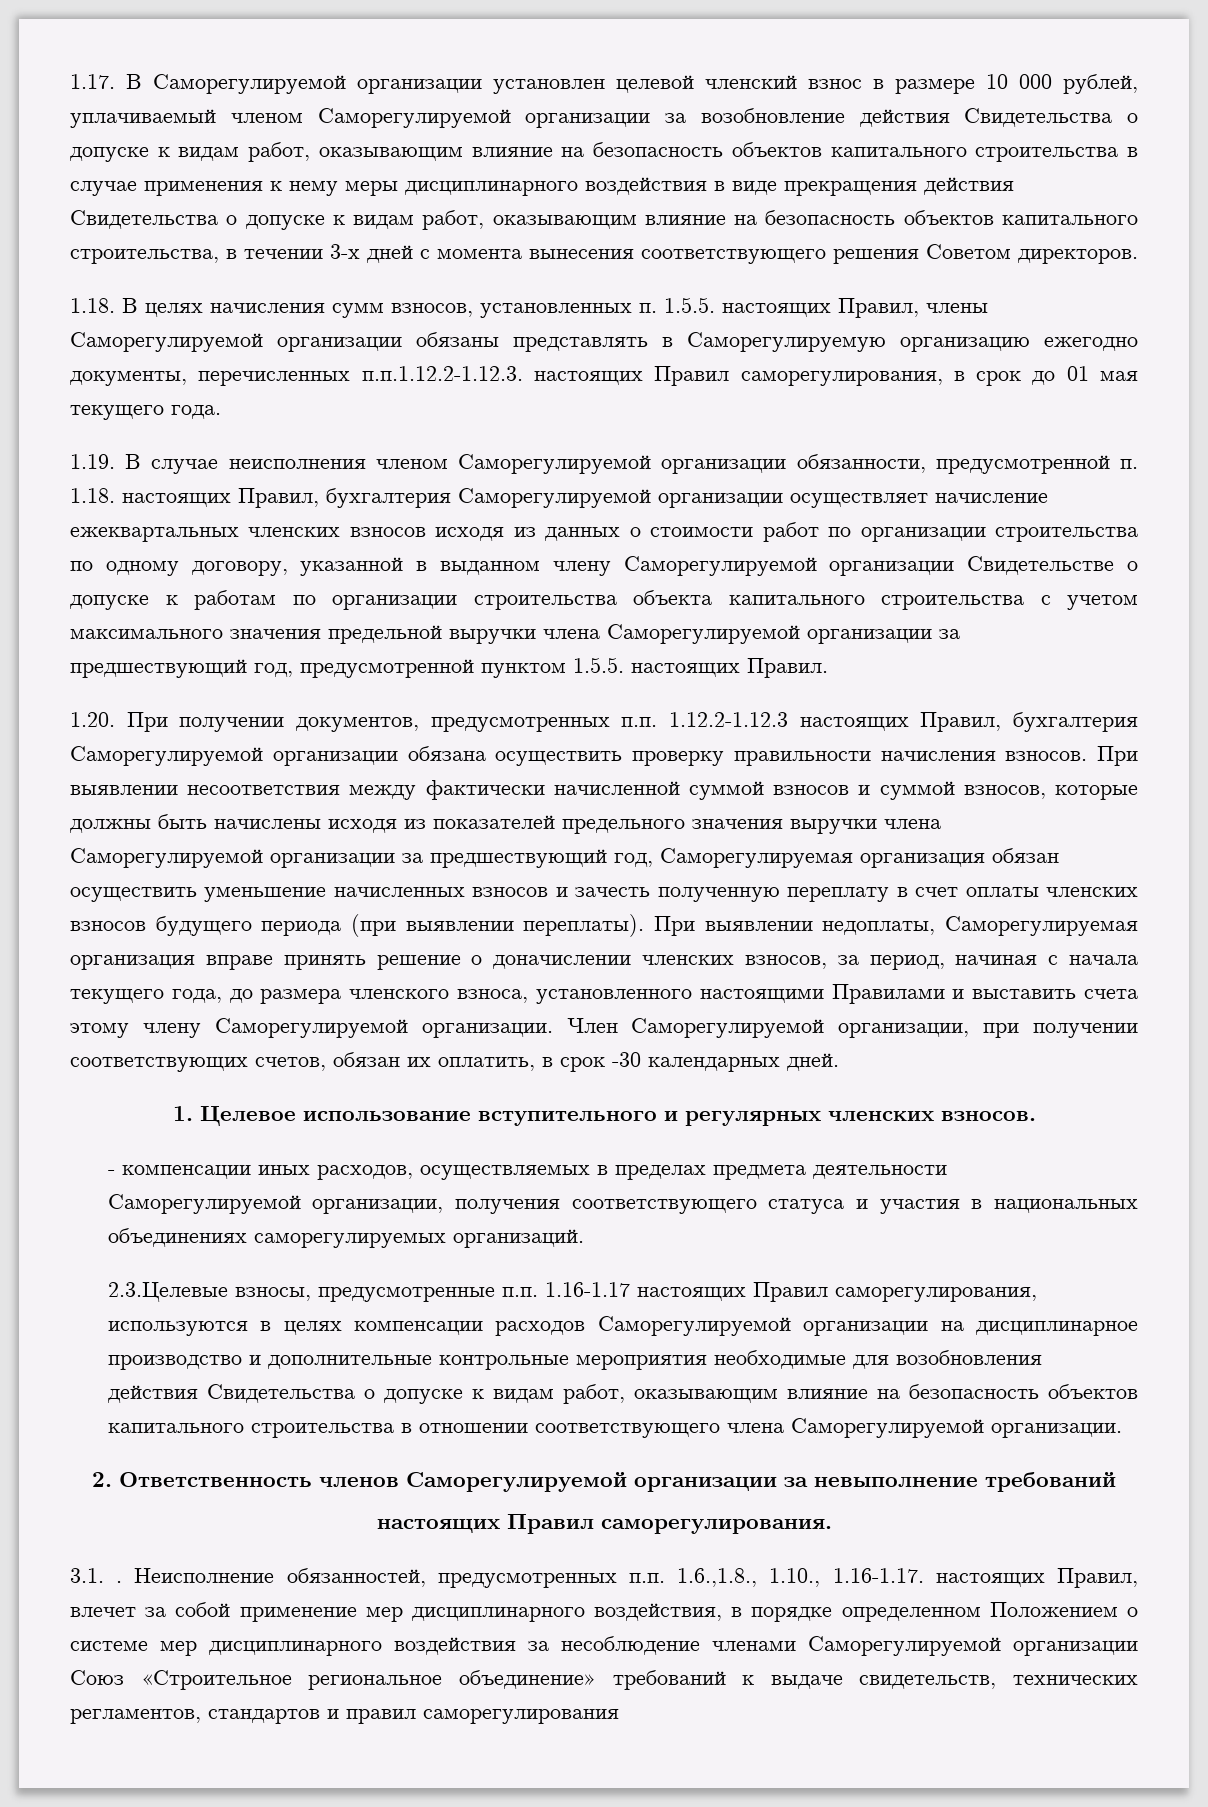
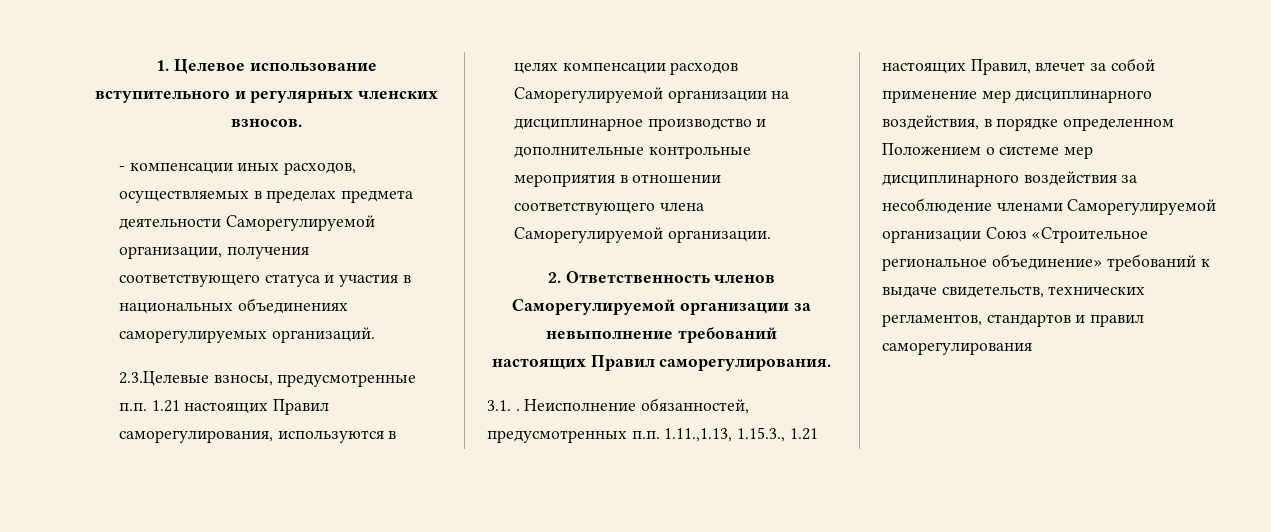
[70,74,1138,94] [70,108,1138,128] [70,142,1139,162] [70,177,1014,196] [70,210,1138,230] [70,244,1138,264] [70,297,988,318] [70,332,1138,352] [70,366,1138,386] [70,405,221,420] [70,454,1138,474] [70,488,1048,508] [70,522,1139,542] [70,556,1138,576] [70,590,1138,610] [70,624,960,644] [70,657,828,678] [70,712,1138,732] [70,746,1138,766] [70,780,1139,800] [70,814,941,834] [70,848,1059,868] [70,887,1139,902] [70,914,1138,937] [70,955,1139,970] [70,984,1139,1004] [70,1018,1138,1038] [70,1052,839,1072] 1.17. В Саморегулируемой организации установлен целевой членский взнос в размере 10 000 рублей, уплачиваемый членом Саморегулируемой организации за возобновление действия Свидетельства о допуске к видам работ, оказывающим влияние на безопасность объектов капитального строительства в случае применения к нему меры дисциплинарного воздействия в виде прекращения действия Свидетельства о допуске к видам работ, оказывающим влияние на безопасность объектов капитального строительства, в течении 3-х дней с момента вынесения соответствующего решения Советом директоров. // 1.18. В целях начисления сумм взносов, установленных п. 1.5.5. настоящих Правил, члены Саморегулируемой организации обязаны представлять в Саморегулируемую организацию ежегодно документы, перечисленных п.п.1.12.2-1.12.3. настоящих Правил саморегулирования, в срок до 01 мая текущего года. // 1.19. В случае неисполнения членом Саморегулируемой организации обязанности, предусмотренной п. 1.18. настоящих Правил, бухгалтерия Саморегулируемой организации осуществляет начисление ежеквартальных членских взносов исходя из данных о стоимости работ по организации строительства по одному договору, указанной в выданном члену Саморегулируемой организации Свидетельстве о допуске к работам по организации строительства объекта капитального строительства с учетом максимального значения предельной выручки члена Саморегулируемой организации за предшествующий год, предусмотренной пунктом 1.5.5. настоящих Правил. // 1.20. При получении документов, предусмотренных п.п. 1.12.2-1.12.3 настоящих Правил, бухгалтерия Саморегулируемой организации обязана осуществить проверку правильности начисления взносов. При выявлении несоответствия между фактически начисленной суммой взносов и суммой взносов, которые должны быть начислены исходя из показателей предельного значения выручки члена Саморегулируемой организации за предшествующий год, Саморегулируемая организация обязан осуществить уменьшение начисленных взносов и зачесть полученную переплату в счет оплаты членских взносов будущего периода (при выявлении переплаты). При выявлении недоплаты, Саморегулируемая организация вправе принять решение о доначислении членских взносов, за период, начиная с начала текущего года, до размера членского взноса, установленного настоящими Правилами и выставить счета этому члену Саморегулируемой организации. Член Саморегулируемой организации, при получении соответствующих счетов, обязан их оплатить, в срок -30 календарных дней. // -> (156, 65) none
[544,1282,630,1297] 1.16-1.17 -> [151,400,180,412] 1.21
[713,1350,1042,1369] [107,1384,1138,1404] [107,1423,394,1438] необходимые для возобновления действия Свидетельства о допуске к видам работ, оказывающим влияние на безопасность объектов капитального строительства -> (615, 180) none
[677,1568,924,1587] 1.6.,1.8., 1.10., 1.16-1.17. -> [664,427,818,442] 1.11.,1.13, 1.15.3., 1.21

